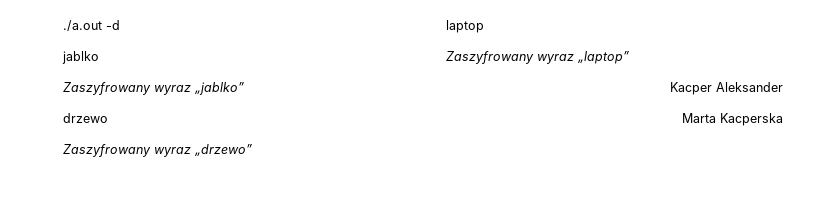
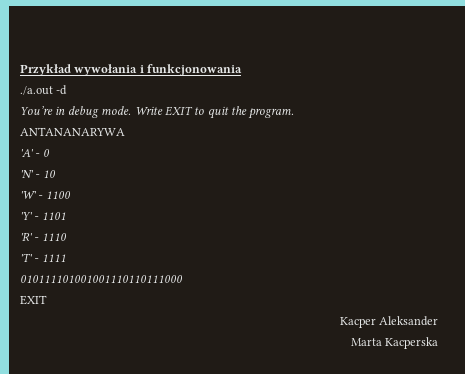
[62,20,120,31] [61,51,99,64] [62,82,244,95] [62,113,108,123] [62,144,252,157] [445,20,484,33] [445,51,629,64] ./a.out -d // jablko // Zaszyfrowany wyraz „jablko” // drzewo // Zaszyfrowany wyraz „drzewo” // laptop // Zaszyfrowany wyraz „laptop” -> [20,64,243,76] [20,85,68,95] [20,106,295,119] [20,127,125,136] [20,149,50,157] [20,170,56,178] [20,191,71,199] [20,212,66,220] [20,232,67,241] [20,253,66,262] [20,275,183,283] [20,295,47,305] Przykład wywołania i funkcjonowania // ./a.out -d // You’re in debug mode. Write EXIT to quit the program. // ANTANANARYWA // 'A' - 0 // 'N' - 10 // 'W' - 1100 // 'Y' - 1101 // 'R' - 1110 // 'T' - 1111 // 010111101001001110110111000 // EXIT

